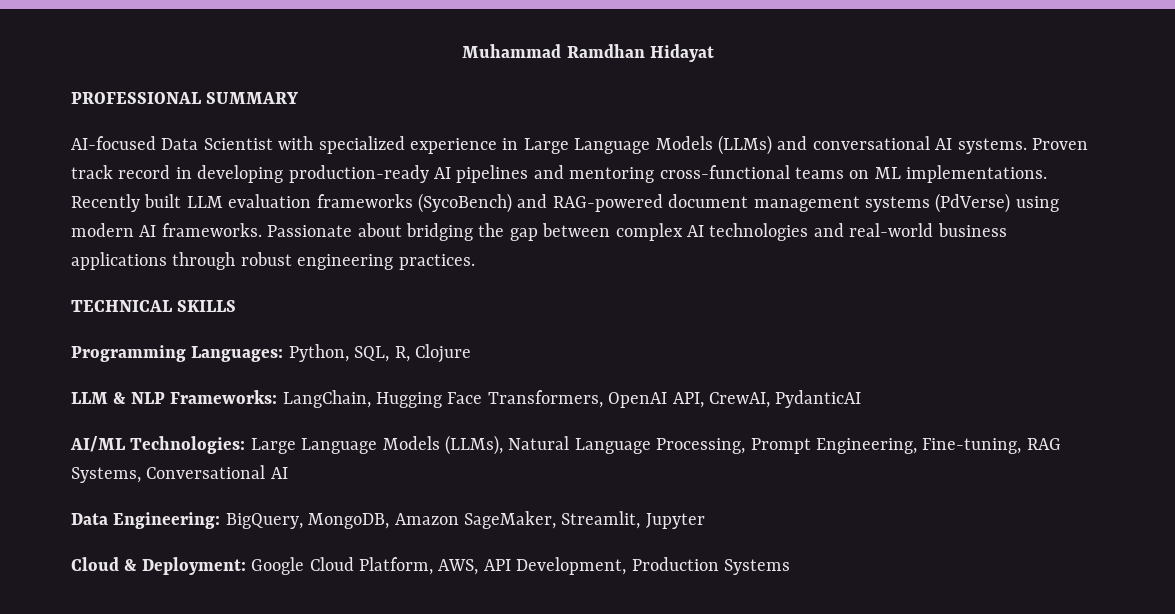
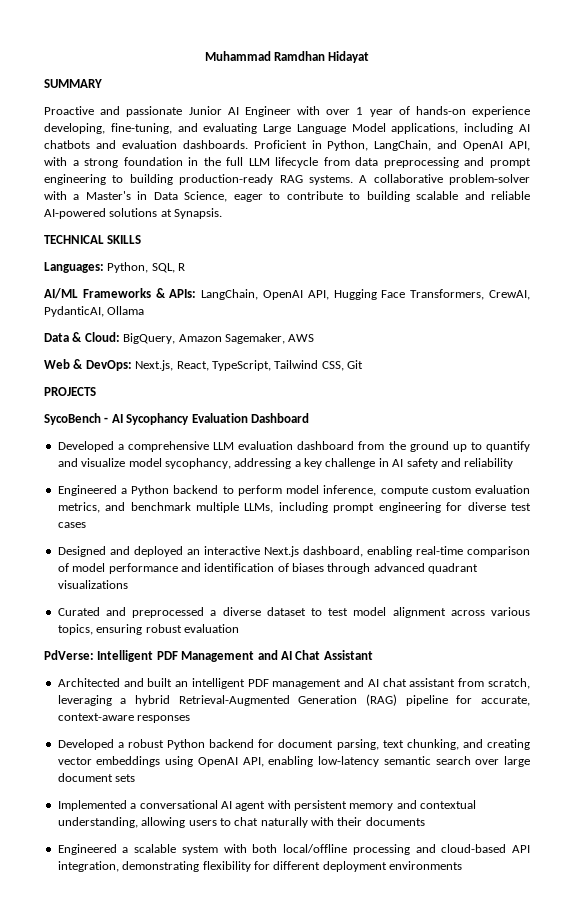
[71,92,201,104] PROFESSIONAL -> (370, 57) none
[71,135,1088,155] [71,165,1048,183] [71,193,1059,213] [71,223,1007,241] [71,252,475,270] AI-focused Data Scientist with specialized experience in Large Language Models (LLMs) and conversational AI systems. Proven track record in developing production-ready AI pipelines and mentoring cross-functional teams on ML implementations. Recently built LLM evaluation frameworks (SycoBench) and RAG-powered document management systems (PdVerse) using modern AI frameworks. Passionate about bridging the gap between complex AI technologies and real-world business applications through robust engineering practices. -> [44,106,530,117] [44,123,530,134] [44,140,530,151] [44,157,532,168] [44,174,530,185] [44,191,530,202] [44,208,223,219] Proactive and passionate Junior AI Engineer with over 1 year of hands-on experience developing, fine-tuning, and evaluating Large Language Model applications, including AI chatbots and evaluation dashboards. Proficient in Python, LangChain, and OpenAI API, with a strong foundation in the full LLM lifecycle from data preprocessing and prompt engineering to building production-ready RAG systems. A collaborative problem-solver with a Master's in Data Science, eager to contribute to building scalable and reliable AI-powered solutions at Synapsis.
[71,345,186,362] Programming -> (142, 239) none
[394,344,471,363] [71,390,862,408] [70,435,1061,455] [71,465,288,483] [71,511,705,529] [71,557,790,575] R, Clojure // LLM & NLP Frameworks: LangChain, Hugging Face Transformers, OpenAI API, CrewAI, PydanticAI // AI/ML Technologies: Large Language Models (LLMs), Natural Language Processing, Prompt Engineering, Fine-tuning, RAG Systems, Conversational AI // Data Engineering: BigQuery, MongoDB, Amazon SageMaker, Streamlit, Jupyter // Cloud & Deployment: Google Cloud Platform, AWS, API Development, Production Systems -> [178,263,186,271] [44,288,530,300] [44,306,145,317] [44,332,315,344] [44,359,363,371] [44,387,96,396] [44,413,309,425] [57,441,531,452] [57,458,514,469] [57,485,530,496] [57,502,531,513] [57,522,86,528] [57,546,530,557] [57,563,479,574] [57,580,128,589] [57,607,530,618] [57,624,239,635] [44,650,373,662] [57,678,530,689] [57,694,530,706] [57,713,191,723] [57,739,530,750] [57,756,531,767] [57,773,136,782] [57,800,477,811] [57,817,425,828] [57,844,530,855] [57,861,462,872] R // AI/ML Frameworks & APIs: LangChain, OpenAI API, Hugging Face Transformers, CrewAI, PydanticAI, Ollama // Data & Cloud: BigQuery, Amazon Sagemaker, AWS // Web & DevOps: Next.js, React, TypeScript, Tailwind CSS, Git // PROJECTS // SycoBench - AI Sycophancy Evaluation Dashboard // Developed a comprehensive LLM evaluation dashboard from the ground up to quantify and visualize model sycophancy, addressing a key challenge in AI safety and reliability // Engineered a Python backend to perform model inference, compute custom evaluation metrics, and benchmark multiple LLMs, including prompt engineering for diverse test cases // Designed and deployed an interactive Next.js dashboard, enabling real-time comparison of model performance and identification of biases through advanced quadrant visualizations // Curated and preprocessed a diverse dataset to test model alignment across various topics, ensuring robust evaluation // PdVerse: Intelligent PDF Management and AI Chat Assistant // Architected and built an intelligent PDF management and AI chat assistant from scratch, leveraging a hybrid Retrieval-Augmented Generation (RAG) pipeline for accurate, context-aware responses // Developed a robust Python backend for document parsing, text chunking, and creating vector embeddings using OpenAI API, enabling low-latency semantic search over large document sets // Implemented a conversational AI agent with persistent memory and contextual understanding, allowing users to chat naturally with their documents // Engineered a scalable system with both local/offline processing and cloud-based API integration, demonstrating flexibility for different deployment environments

